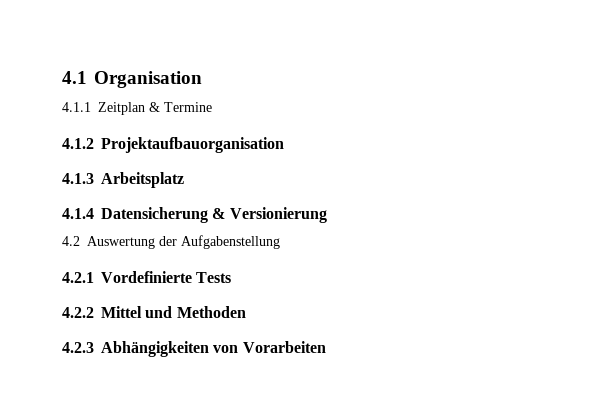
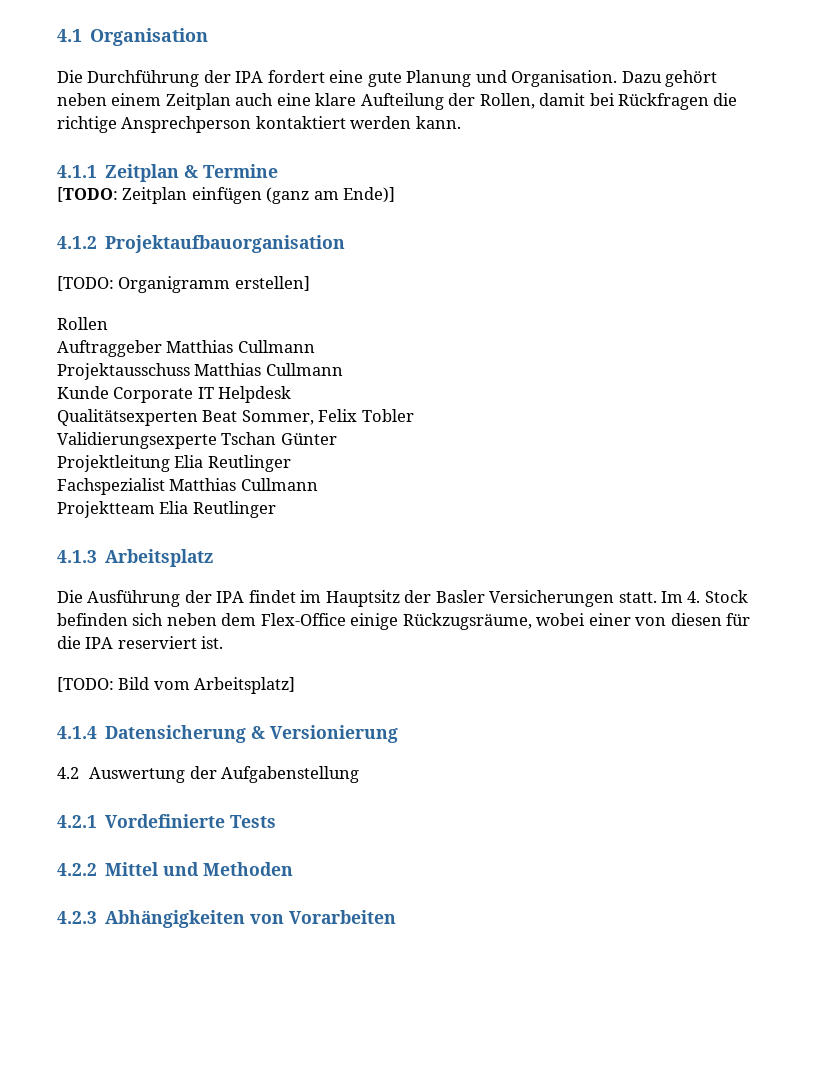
[62,102,212,115] [62,137,284,153] [62,172,184,188] 4.1.1 Zeitplan & Termine // 4.1.2 Projektaufbauorganisation // 4.1.3 Arbeitsplatz -> [57,70,718,87] [57,93,738,110] [57,116,461,133] [57,164,279,182] [57,187,396,204] [57,235,346,253] [57,276,310,293] [57,317,108,330] [57,340,315,357] [57,363,343,380] [57,386,292,403] [57,409,414,426] [57,432,337,449] [57,455,291,472] [57,478,318,495] [57,501,276,518] [57,549,214,567] [57,590,748,607] [57,613,751,630] [57,636,224,649] [57,677,296,694] Die Durchführung der IPA fordert eine gute Planung und Organisation. Dazu gehört neben einem Zeitplan auch eine klare Aufteilung der Rollen, damit bei Rückfragen die richtige Ansprechperson kontaktiert werden kann. // 4.1.1 Zeitplan & Termine // [TODO: Zeitplan einfügen (ganz am Ende)] // 4.1.2 Projektaufbauorganisation // [TODO: Organigramm erstellen] // Rollen // Auftraggeber Matthias Cullmann // Projektausschuss Matthias Cullmann // Kunde Corporate IT Helpdesk // Qualitätsexperten Beat Sommer, Felix Tobler // Validierungsexperte Tschan Günter // Projektleitung Elia Reutlinger // Fachspezialist Matthias Cullmann // Projektteam Elia Reutlinger // 4.1.3 Arbeitsplatz // Die Ausführung der IPA findet im Hauptsitz der Basler Versicherungen statt. Im 4. Stock befinden sich neben dem Flex-Office einige Rückzugsräume, wobei einer von diesen für die IPA reserviert ist. // [TODO: Bild vom Arbeitsplatz]

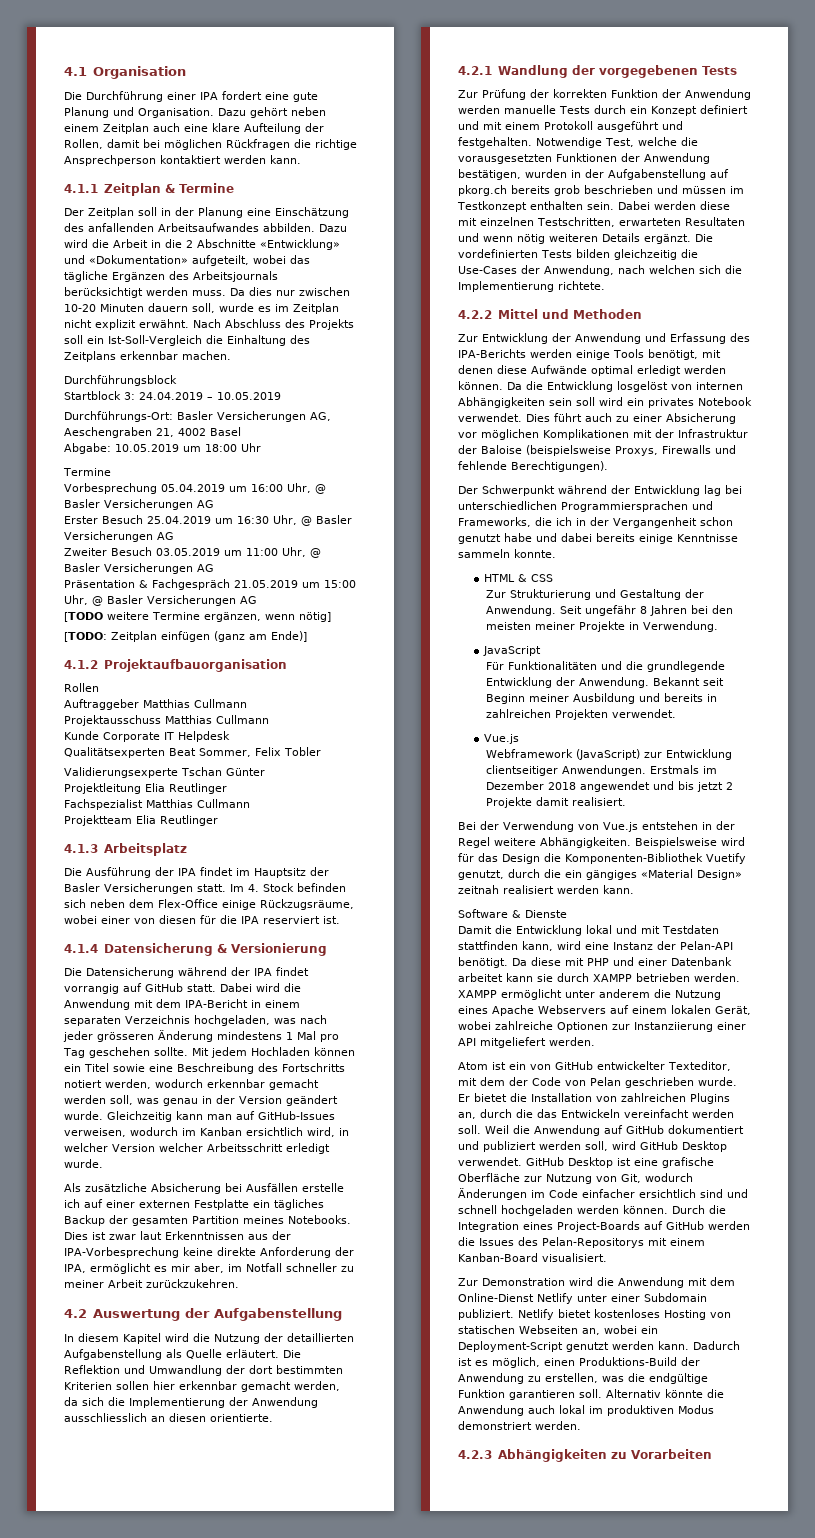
[203,70,231,83] der -> [167,92,196,100] einer
(615, 99) none -> [164,139,222,150] möglichen
(279, 171) none -> [64,207,349,218] [64,223,347,232] [64,239,340,250] [64,255,310,266] [64,271,278,282] [64,287,350,298] [64,303,339,314] [64,319,354,330] [64,335,310,346] [64,351,231,362] [64,375,177,386] [64,391,281,400] [64,411,331,422] [64,427,241,438] [64,443,261,454] [63,468,111,476] [64,483,326,494] [64,499,214,510] [64,515,352,526] [64,531,174,542] [64,547,321,558] [64,563,214,574] [64,579,356,590] [64,595,257,606] [64,612,331,622] // Der Zeitplan soll in der Planung eine Einschätzung des anfallenden Arbeitsaufwandes abbilden. Dazu wird die Arbeit in die 2 Abschnitte «Entwicklung» und «Dokumentation» aufgeteilt, wobei das tägliche Ergänzen des Arbeitsjournals berücksichtigt werden muss. Da dies nur zwischen 10-20 Minuten dauern soll, wurde es im Zeitplan nicht explizit erwähnt. Nach Abschluss des Projekts soll ein Ist-Soll-Vergleich die Einhaltung des Zeitplans erkennbar machen. // Durchführungsblock // Startblock 3: 24.04.2019 – 10.05.2019 // Durchführungs-Ort: Basler Versicherungen AG, Aeschengraben 21, 4002 Basel // Abgabe: 10.05.2019 um 18:00 Uhr // Termine // Vorbesprechung 05.04.2019 um 16:00 Uhr, @ Basler Versicherungen AG // Erster Besuch 25.04.2019 um 16:30 Uhr, @ Basler Versicherungen AG // Zweiter Besuch 03.05.2019 um 11:00 Uhr, @ Basler Versicherungen AG // Präsentation & Fachgespräch 21.05.2019 um 15:00 Uhr, @ Basler Versicherungen AG // [TODO weitere Termine ergänzen, wenn nötig]
[57,276,310,293] // [TODO: Organigramm erstellen] -> (287, 665) none
[57,677,296,694] // [TODO: Bild vom Arbeitsplatz] -> (340, 920) none
[57,766,360,783] [57,814,277,828] [57,862,294,876] 4.2 Auswertung der Aufgabenstellung // 4.2.1 Vordefinierte Tests // 4.2.2 Mittel und Methoden -> [64,967,309,978] [64,983,301,994] [64,999,300,1010] [64,1015,327,1026] [63,1030,339,1042] [63,1047,355,1058] [64,1063,345,1074] [64,1079,319,1090] [64,1095,338,1106] [64,1111,335,1122] [64,1127,349,1137] [64,1143,330,1154] [64,1159,103,1168] [64,1183,344,1194] [64,1199,324,1210] [64,1215,351,1226] [64,1231,291,1240] [64,1247,354,1258] [64,1263,354,1274] [64,1279,239,1288] [64,1308,342,1321] [64,1333,354,1344] [64,1349,301,1360] [64,1365,343,1376] [64,1381,340,1392] [64,1397,318,1408] [64,1413,273,1422] [458,65,738,78] [458,89,751,100] [458,105,748,116] [458,121,683,132] [458,137,698,148] [458,153,710,164] [458,169,729,180] [458,185,744,196] [457,201,730,212] [458,217,745,227] [458,233,713,244] [458,249,698,260] [458,265,742,276] [458,281,605,292] [458,309,642,319] [458,333,750,344] [458,349,721,360] [458,365,726,376] [458,381,743,392] [458,397,752,408] [458,413,736,424] [458,429,748,440] [458,445,736,456] [458,461,608,472] [458,485,742,496] [458,501,713,512] [458,517,733,528] [458,533,738,544] [458,549,556,558] [483,574,553,582] [485,589,704,600] [485,605,733,616] [485,621,718,632] [482,646,541,656] [485,661,725,672] [485,677,724,688] [485,693,717,704] [485,709,676,720] [483,734,519,744] [485,749,732,760] [485,765,717,776] [485,781,733,792] [485,797,626,808] [458,821,735,832] [458,837,745,848] [458,853,746,864] [458,869,742,880] [458,885,634,894] [458,909,567,918] [458,925,719,936] [458,941,733,951] [458,957,732,968] [458,973,740,982] [458,989,721,1000] [458,1005,751,1016] [458,1021,746,1032] [458,1037,595,1048] [458,1061,731,1071] [458,1077,737,1088] [458,1093,730,1104] [458,1109,734,1119] [458,1125,744,1136] [458,1141,727,1152] [458,1157,714,1168] [458,1173,693,1184] [458,1188,748,1200] [458,1205,726,1216] [458,1221,750,1232] [458,1237,705,1248] [458,1253,607,1262] [458,1277,735,1288] [458,1293,707,1304] [458,1309,731,1320] [458,1325,658,1335] [458,1341,740,1352] [458,1357,700,1368] [458,1373,708,1384] [458,1389,724,1400] [458,1405,714,1416] [458,1421,581,1430] Die Datensicherung während der IPA findet vorrangig auf GitHub statt. Dabei wird die Anwendung mit dem IPA-Bericht in einem separaten Verzeichnis hochgeladen, was nach jeder grösseren Änderung mindestens 1 Mal pro Tag geschehen sollte. Mit jedem Hochladen können ein Titel sowie eine Beschreibung des Fortschritts notiert werden, wodurch erkennbar gemacht werden soll, was genau in der Version geändert wurde. Gleichzeitig kann man auf GitHub-Issues verweisen, wodurch im Kanban ersichtlich wird, in welcher Version welcher Arbeitsschritt erledigt wurde. // Als zusätzliche Absicherung bei Ausfällen erstelle ich auf einer externen Festplatte ein tägliches Backup der gesamten Partition meines Notebooks. Dies ist zwar laut Erkenntnissen aus der IPA-Vorbesprechung keine direkte Anforderung der IPA, ermöglicht es mir aber, im Notfall schneller zu meiner Arbeit zurückzukehren. // 4.2 Auswertung der Aufgabenstellung // In diesem Kapitel wird die Nutzung der detaillierten Aufgabenstellung als Quelle erläutert. Die Reflektion und Umwandlung der dort bestimmten Kriterien sollen hier erkennbar gemacht werden, da sich die Implementierung der Anwendung ausschliesslich an diesen orientierte. // 4.2.1 Wandlung der vorgegebenen Tests // Zur Prüfung der korrekten Funktion der Anwendung werden manuelle Tests durch ein Konzept definiert und mit einem Protokoll ausgeführt und festgehalten. Notwendige Test, welche die vorausgesetzten Funktionen der Anwendung bestätigen, wurden in der Aufgabenstellung auf pkorg.ch bereits grob beschrieben und müssen im Testkonzept enthalten sein. Dabei werden diese mit einzelnen Testschritten, erwarteten Resultaten und wenn nötig weiteren Details ergänzt. Die vordefinierten Tests bilden gleichzeitig die Use-Cases der Anwendung, nach welchen sich die Implementierung richtete. // 4.2.2 Mittel und Methoden // Zur Entwicklung der Anwendung und Erfassung des IPA-Berichts werden einige Tools benötigt, mit denen diese Aufwände optimal erledigt werden können. Da die Entwicklung losgelöst von internen Abhängigkeiten sein soll wird ein privates Notebook verwendet. Dies führt auch zu einer Absicherung vor möglichen Komplikationen mit der Infrastruktur der Baloise (beispielsweise Proxys, Firewalls und fehlende Berechtigungen). // Der Schwerpunkt während der Entwicklung lag bei unterschiedlichen Programmiersprachen und Frameworks, die ich in der Vergangenheit schon genutzt habe und dabei bereits einige Kenntnisse sammeln konnte. // HTML & CSS // Zur Strukturierung und Gestaltung der Anwendung. Seit ungefähr 8 Jahren bei den meisten meiner Projekte in Verwendung. // JavaScript // Für Funktionalitäten und die grundlegende Entwicklung der Anwendung. Bekannt seit Beginn meiner Ausbildung und bereits in zahlreichen Projekten verwendet. // Vue.js // Webframework (JavaScript) zur Entwicklung clientseitiger Anwendungen. Erstmals im Dezember 2018 angewendet und bis jetzt 2 Projekte damit realisiert. // Bei der Verwendung von Vue.js entstehen in der Regel weitere Abhängigkeiten. Beispielsweise wird für das Design die Komponenten-Bibliothek Vuetify genutzt, durch die ein gängiges «Material Design» zeitnah realisiert werden kann. // Software & Dienste // Damit die Entwicklung lokal und mit Testdaten stattfinden kann, wird eine Instanz der Pelan-API benötigt. Da diese mit PHP und einer Datenbank arbeitet kann sie durch XAMPP betrieben werden. XAMPP ermöglicht unter anderem die Nutzung eines Apache Webservers auf einem lokalen Gerät, wobei zahlreiche Optionen zur Instanziierung einer API mitgeliefert werden. // Atom ist ein von GitHub entwickelter Texteditor, mit dem der Code von Pelan geschrieben wurde. Er bietet die Installation von zahlreichen Plugins an, durch die das Entwickeln vereinfacht werden soll. Weil die Anwendung auf GitHub dokumentiert und publiziert werden soll, wird GitHub Desktop verwendet. GitHub Desktop ist eine grafische Oberfläche zur Nutzung von Git, wodurch Änderungen im Code einfacher ersichtlich sind und schnell hochgeladen werden können. Durch die Integration eines Project-Boards auf GitHub werden die Issues des Pelan-Repositorys mit einem Kanban-Board visualisiert. // Zur Demonstration wird die Anwendung mit dem Online-Dienst Netlify unter einer Subdomain publiziert. Netlify bietet kostenloses Hosting von statischen Webseiten an, wobei ein Deployment-Script genutzt werden kann. Dadurch ist es möglich, einen Produktions-Build der Anwendung zu erstellen, was die endgültige Funktion garantieren soll. Alternativ könnte die Anwendung auch lokal im produktiven Modus demonstriert werden.
[250,914,285,924] von -> [610,1452,627,1459] zu

